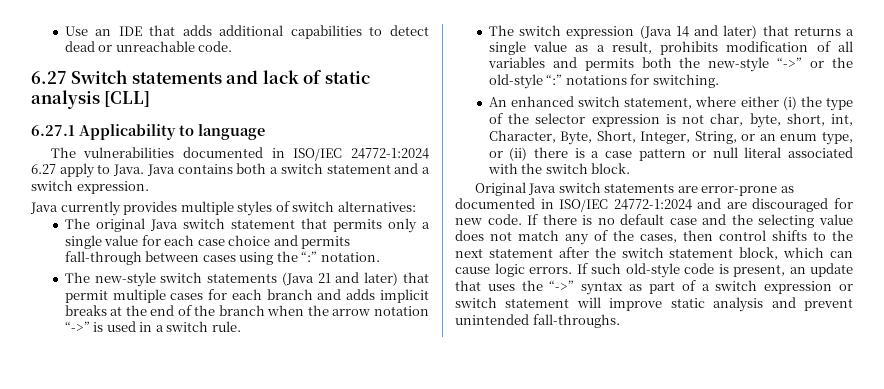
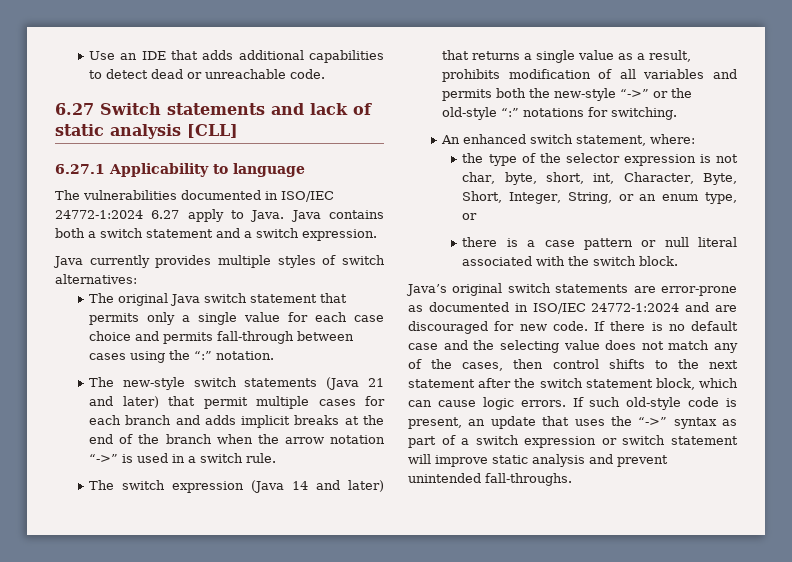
[695,96,797,110] where either (i) -> [650,134,696,144] where: //
[509,147,528,161] (ii) -> (478, 216) //
[474,182,557,196] Original Java -> [406,283,503,296] Java’s original

